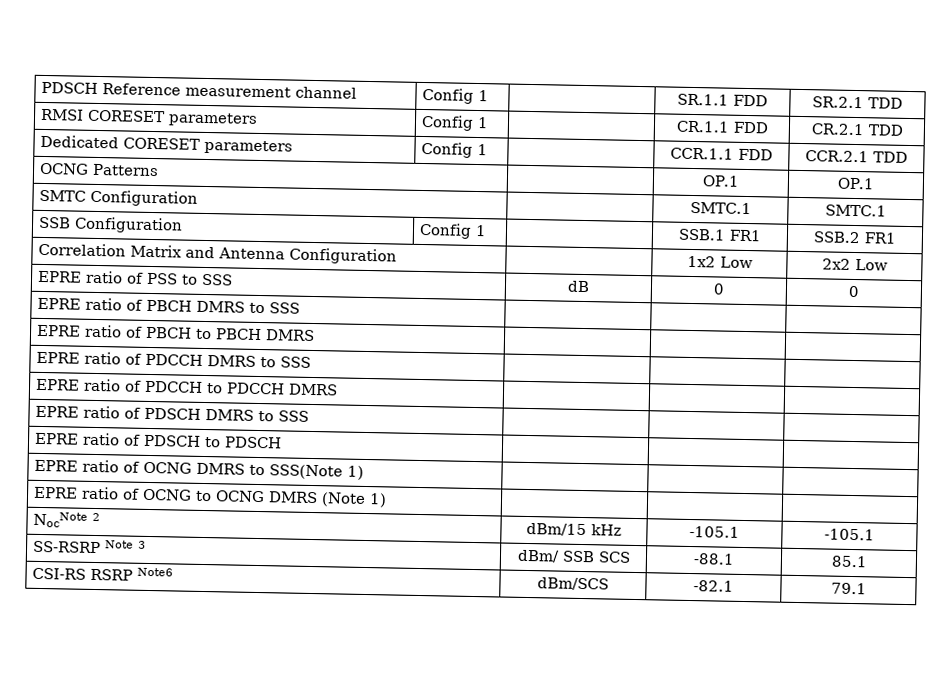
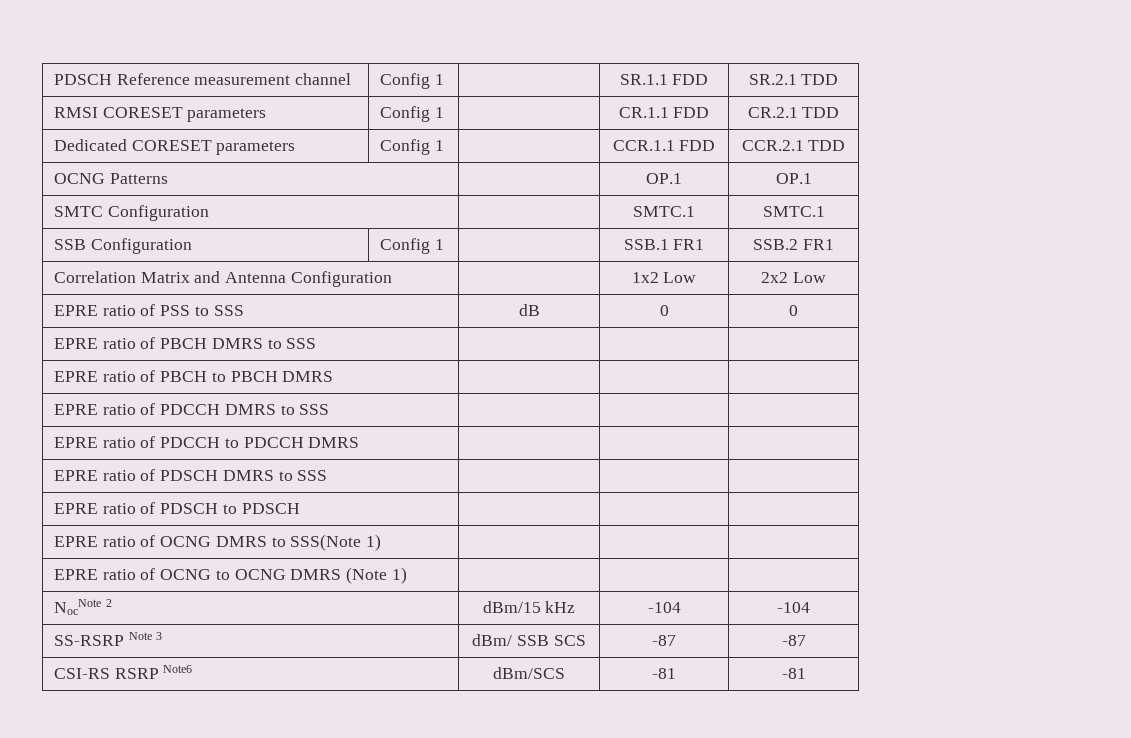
[689,525,740,538] [824,528,875,541] -105.1 | -105.1 -> [647,602,681,613] [777,602,810,613] -104 | -104
[693,553,735,565] [830,555,868,568] -88.1 | 85.1 -> [652,635,676,646] [781,635,806,646] -87 | -87
[693,580,734,592] [830,582,867,595] -82.1 | 79.1 -> [652,668,676,679] [781,668,806,679] -81 | -81

